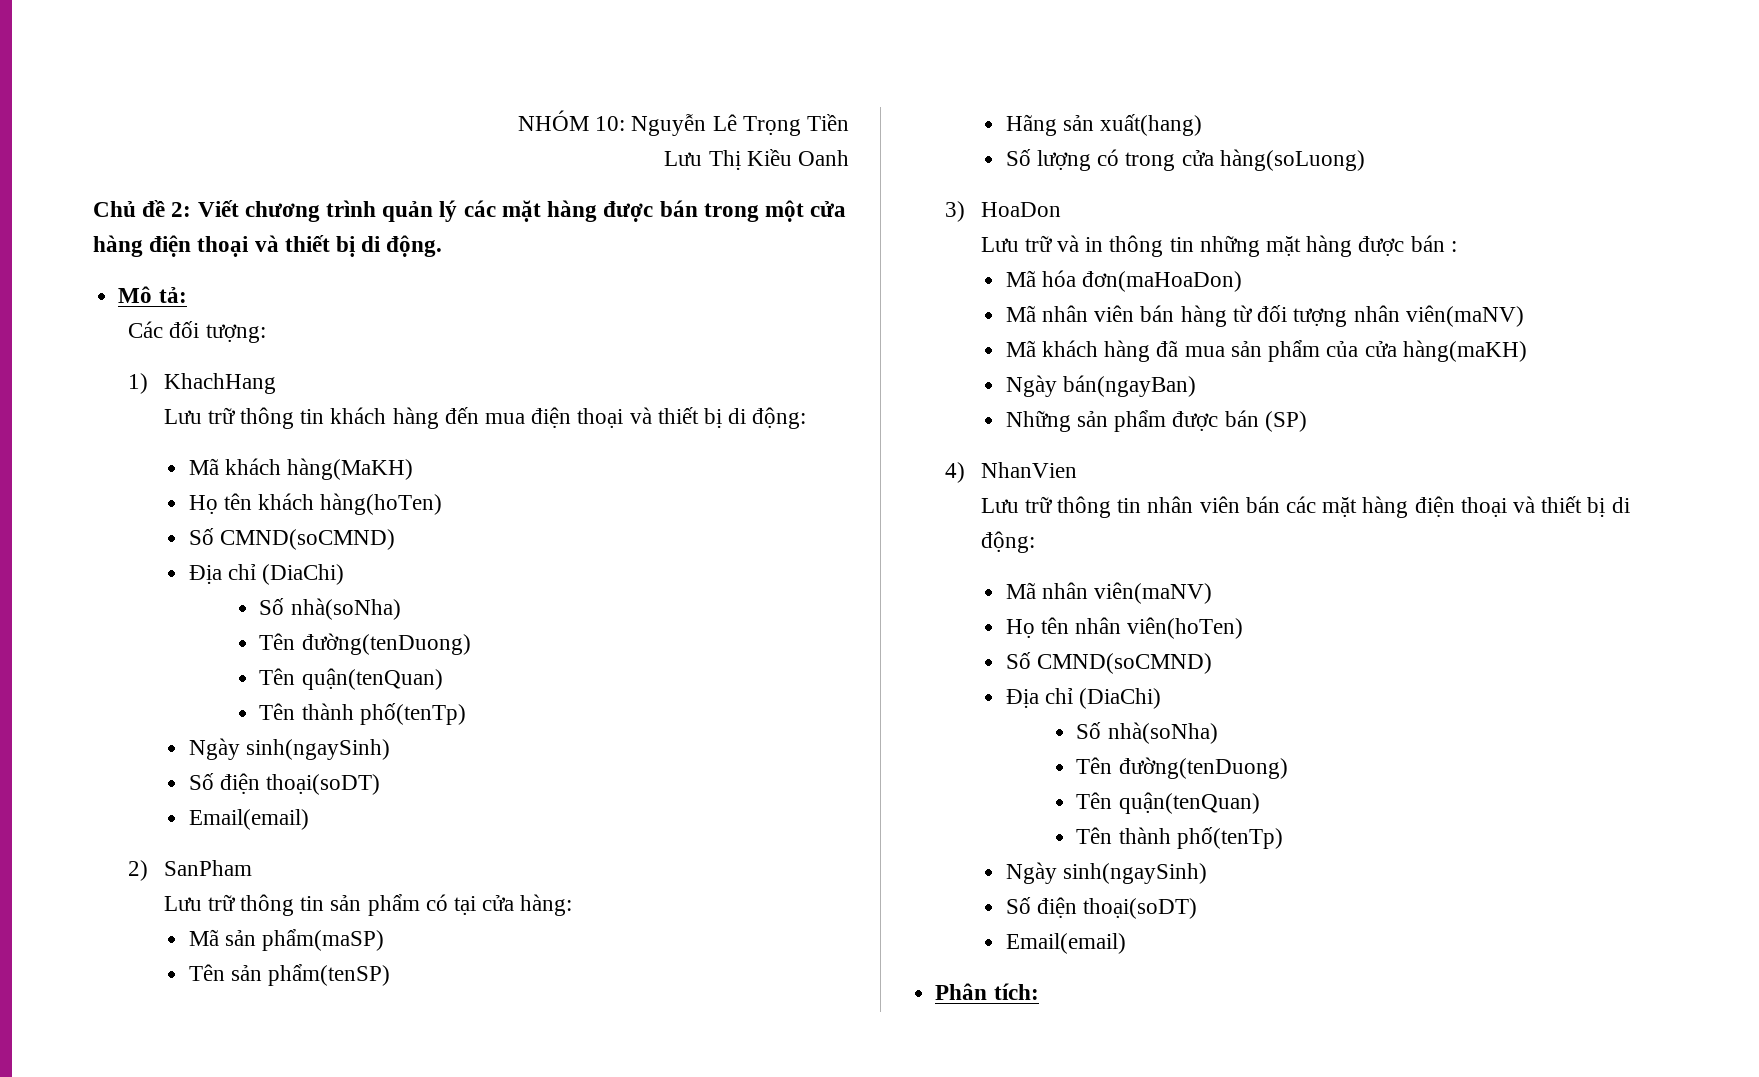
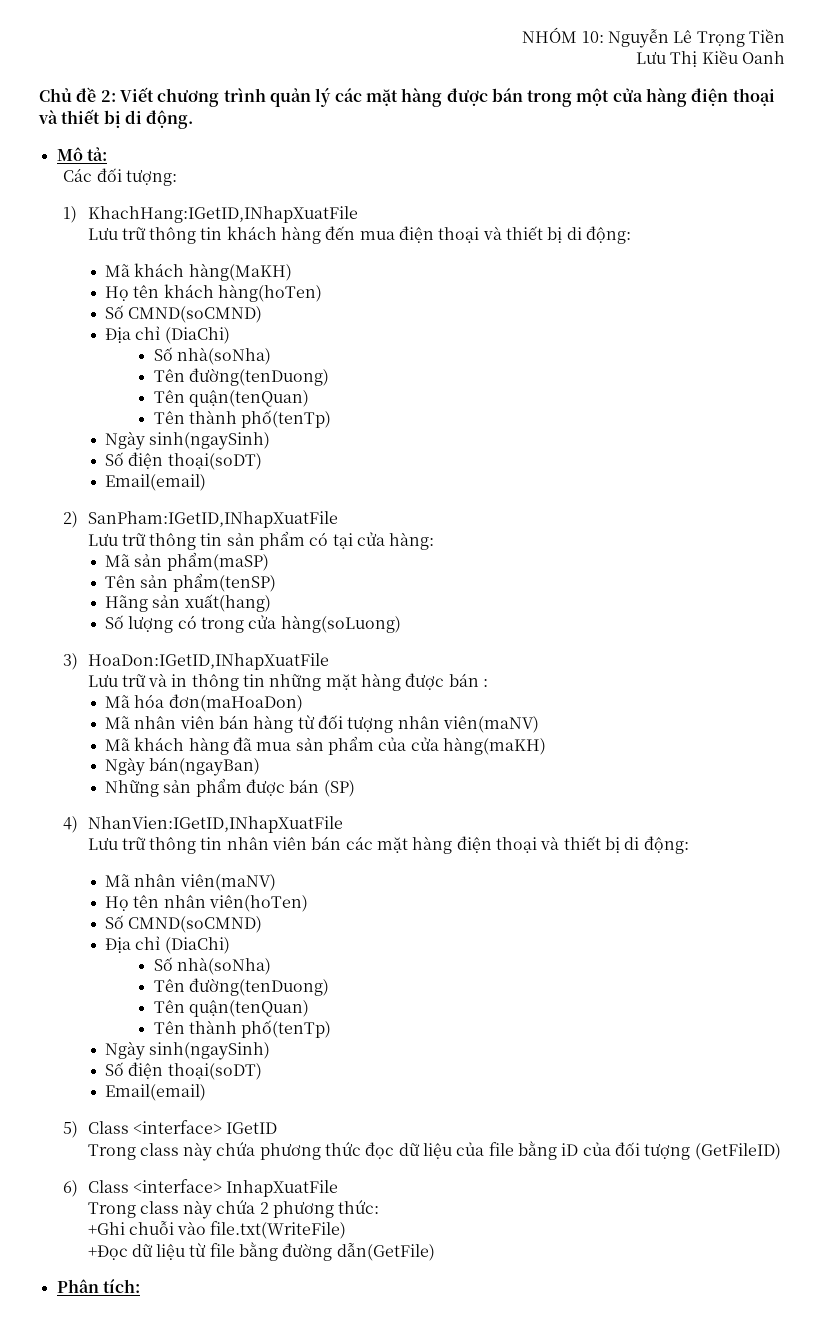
[163,373,276,394] KhachHang -> [87,206,358,223] KhachHang:IGetID,INhapXuatFile
[163,860,252,876] SanPham -> [87,511,338,528] SanPham:IGetID,INhapXuatFile
[980,202,1061,217] HoaDon -> [87,653,329,670] HoaDon:IGetID,INhapXuatFile
[980,462,1077,478] NhanVien -> [87,816,343,833] NhanVien:IGetID,INhapXuatFile
(1126, 943) none -> [63,1120,278,1138] [87,1141,781,1161] [63,1179,339,1197] [87,1200,380,1219] [87,1221,347,1239] [87,1242,435,1261] // 5) Class <interface> IGetID // Trong class này chứa phương thức đọc dữ liệu của file bằng iD của đối tượng (GetFileID) // 6) Class <interface> InhapXuatFile // Trong class này chứa 2 phương thức: // +Ghi chuỗi vào file.txt(WriteFile) // +Đọc dữ liệu từ file bằng đường dẫn(GetFile)

